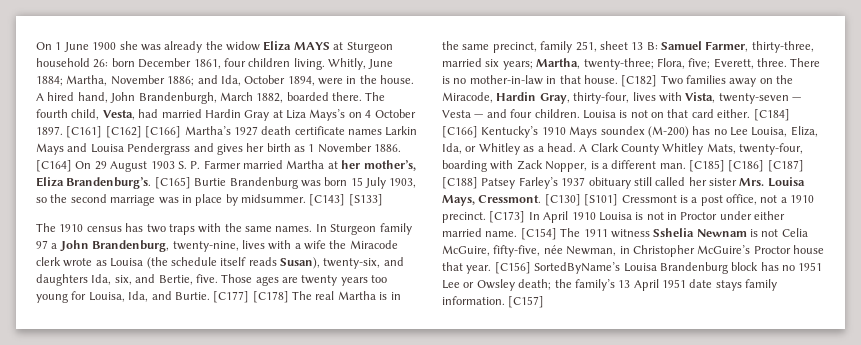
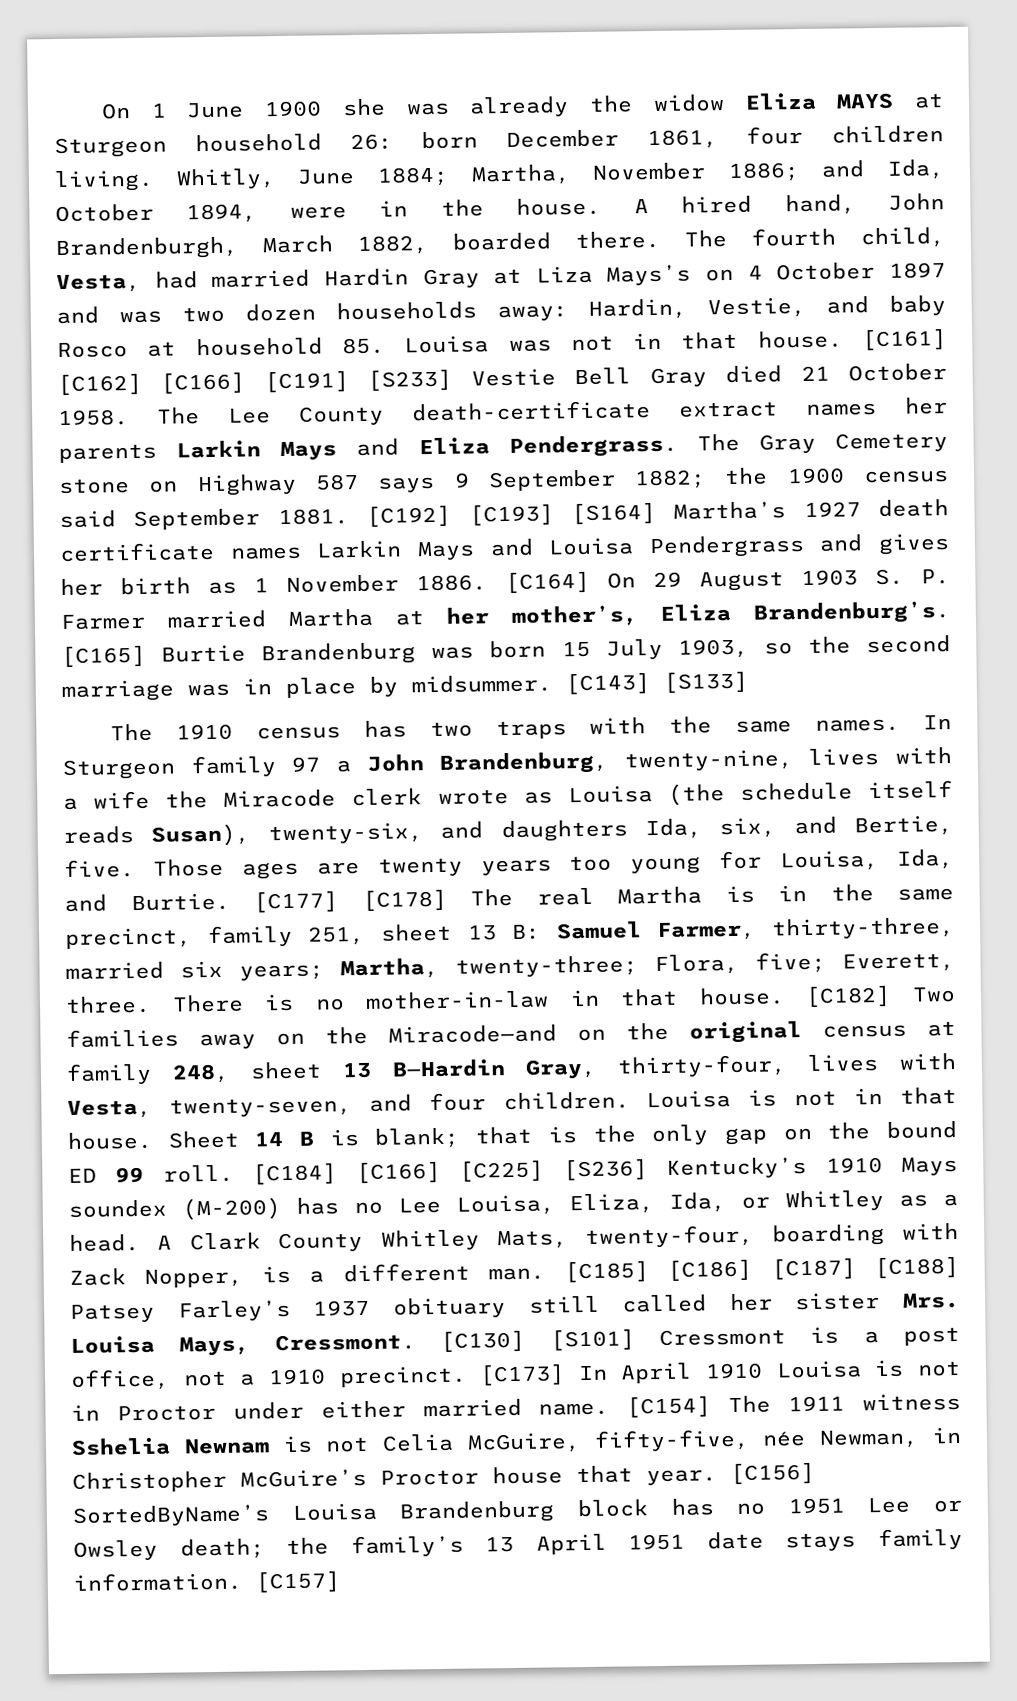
[36,126,182,138] 1897. [C161] [C162] [C166] -> [888,262,946,279] [56,295,946,325] [57,328,947,359] [57,363,948,397] [58,397,948,427] [58,432,948,464] [58,467,949,497] [59,501,656,531] 1897 and was two dozen households away: Hardin, Vestie, and baby Rosco at household 85. Louisa was not in that house. [C161] [C162] [C166] [C191] [S233] Vestie Bell Gray died 21 October 1958. The Lee County death-certificate extract names her parents Larkin Mays and Eliza Pendergrass. The Gray Cemetery stone on Highway 587 says 9 September 1882; the 1900 census said September 1881. [C192] [C193] [S164]
[442,92,801,104] [442,110,484,118] Miracode, Hardin Gray, thirty-four, lives with Vista, twenty-seven — Vesta — -> [388,1021,956,1044] [66,1053,956,1085] [67,1097,352,1119] Miracode—and on the original census at family 248, sheet 13 B—Hardin Gray, thirty-four, lives with Vesta, twenty-seven,
[651,109,790,121] [442,126,478,138] on that card either. [C184] [C166] -> [854,1086,958,1105] [67,1120,958,1150] [68,1158,648,1186] in that house. Sheet 14 B is blank; that is the only gap on the bound ED 99 roll. [C184] [C166] [C225] [S236]

